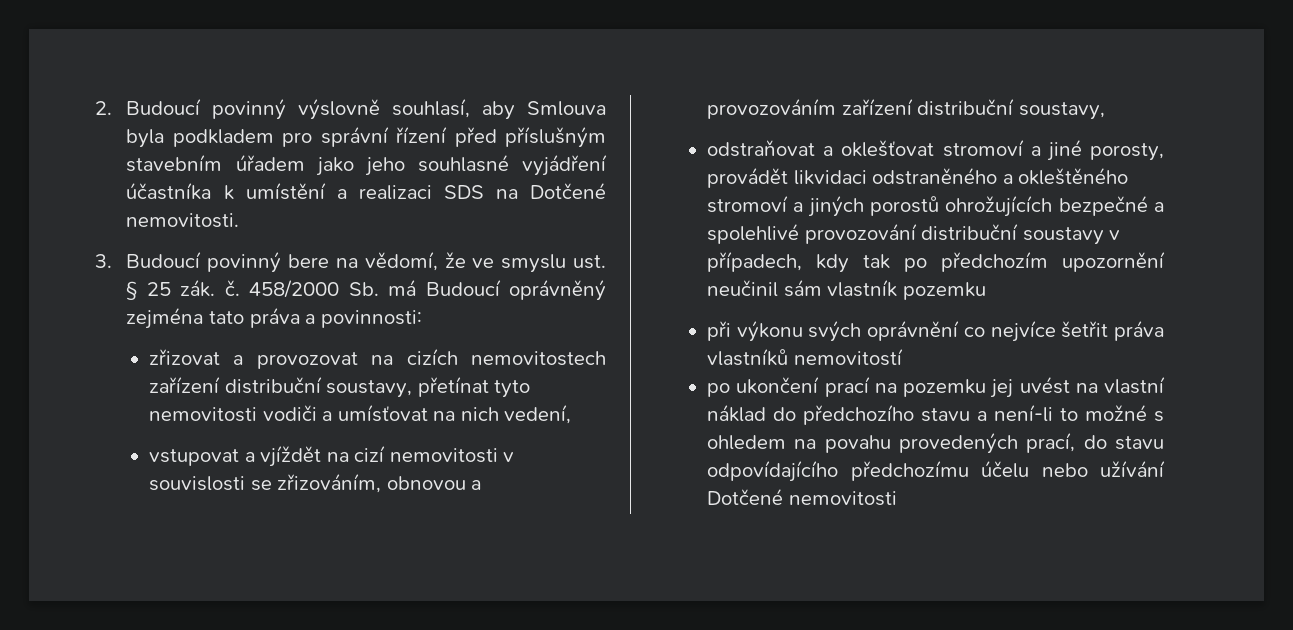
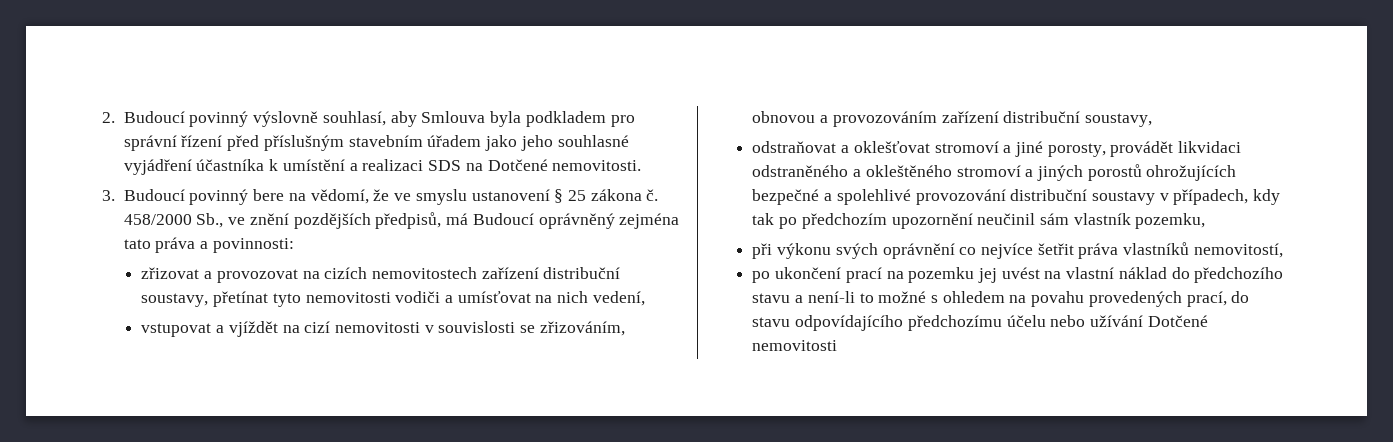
[573,255,606,269] ust. -> [471,189,550,201] ustanovení
[180,279,216,297] zák. -> [590,189,642,201] zákona
[348,282,379,296] Sb. -> [196,212,442,229] Sb., ve znění pozdějších předpisů,
[902,282,986,300] pozemku -> [1135,213,1206,229] pozemku,
[793,348,903,366] nemovitostí -> [1193,243,1283,258] nemovitostí,

